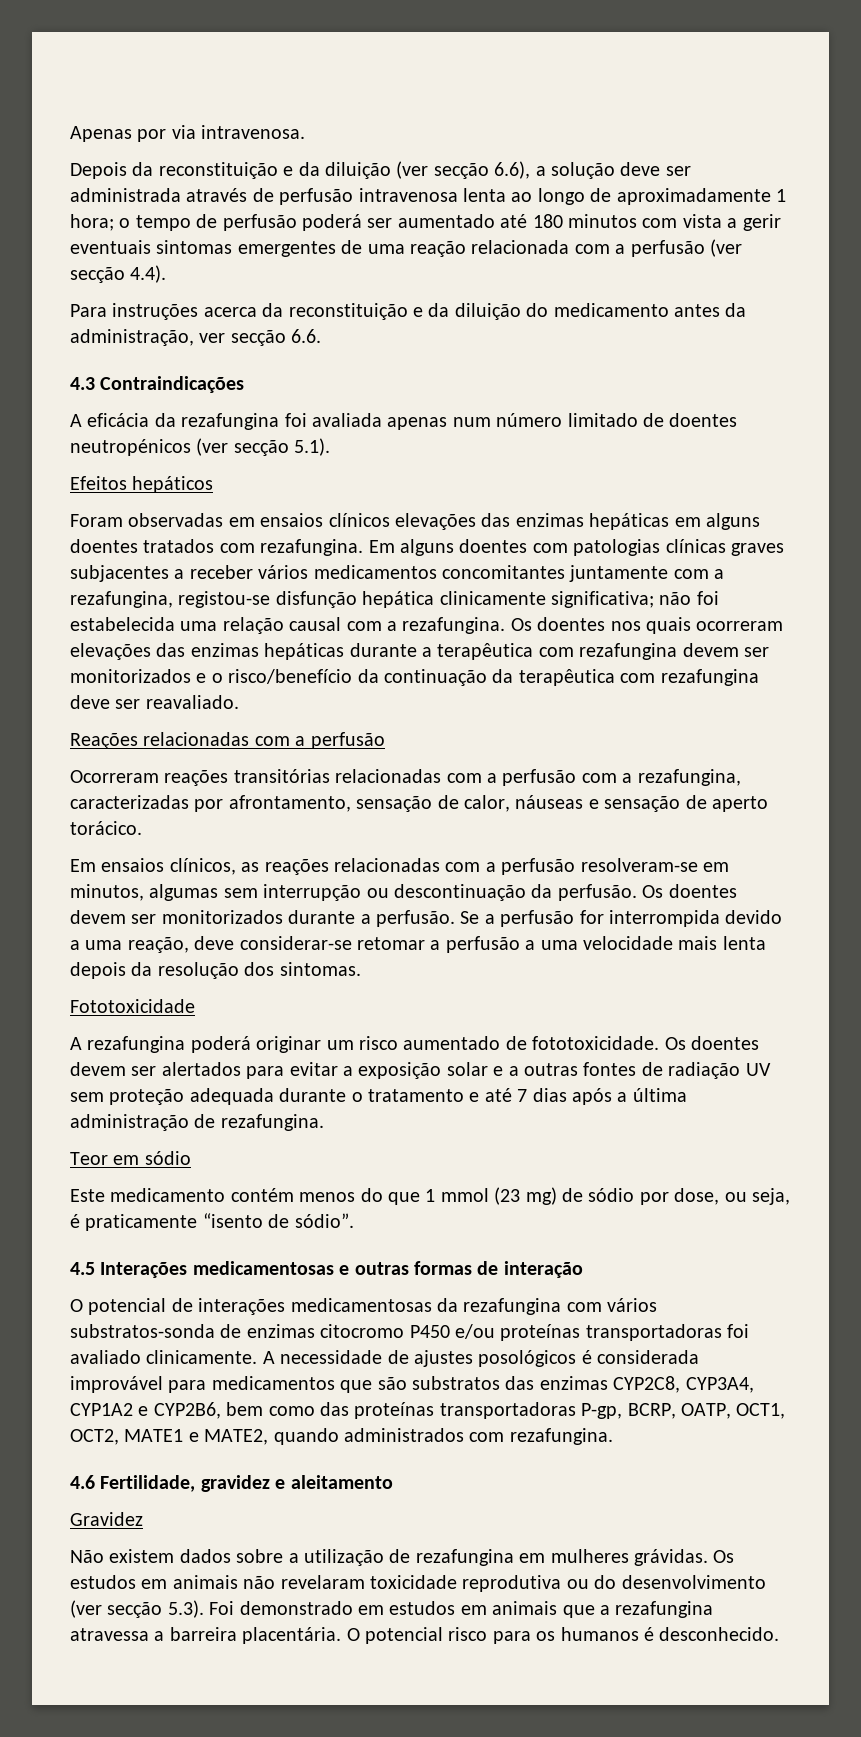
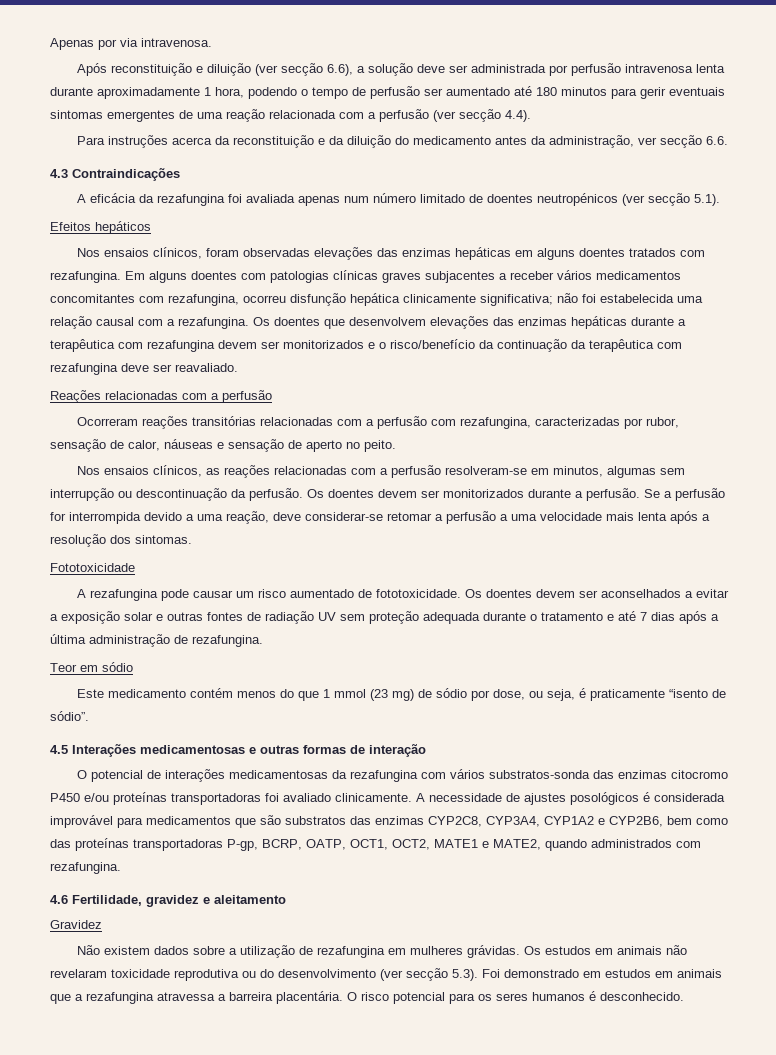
[70,162,320,179] Depois da reconstituição e da -> [77,63,204,76] Após reconstituição e
[186,188,274,202] através de -> [549,65,569,76] por
[511,188,786,205] [70,214,114,231] ao longo de aproximadamente 1 hora; -> [50,87,297,99] durante aproximadamente 1 hora, podendo
[302,214,362,231] poderá -> (420, 92) none
[642,214,738,228] com vista a -> [611,88,637,99] para
[70,513,390,527] Foram observadas em ensaios clínicos -> [77,247,311,259] Nos ensaios clínicos, foram observadas
[569,565,725,582] [70,591,271,608] juntamente com a rezafungina, registou-se -> [139,294,286,306] com rezafungina, ocorreu
[610,617,784,634] nos quais ocorreram -> [324,317,426,329] que desenvolvem
[622,773,633,783] a -> (457, 422) none
[228,795,351,812] afrontamento, -> [646,417,680,428] rubor,
[70,821,142,835] [70,859,96,872] torácico. // Em -> [346,440,396,452] [77,466,101,475] no peito. // Nos
[70,962,153,979] depois da -> [670,511,710,524] após a
[190,1036,322,1053] poderá originar -> [161,589,234,601] pode causar
[161,1062,285,1079] alertados para -> [601,589,694,598] aconselhados a
[508,1066,519,1076] a -> (163, 617) none
[220,1324,242,1338] de -> [593,770,615,779] das
[365,1627,488,1644] potencial risco -> [361,992,445,1004] risco potencial
(556, 1636) none -> [496,993,528,1001] seres

